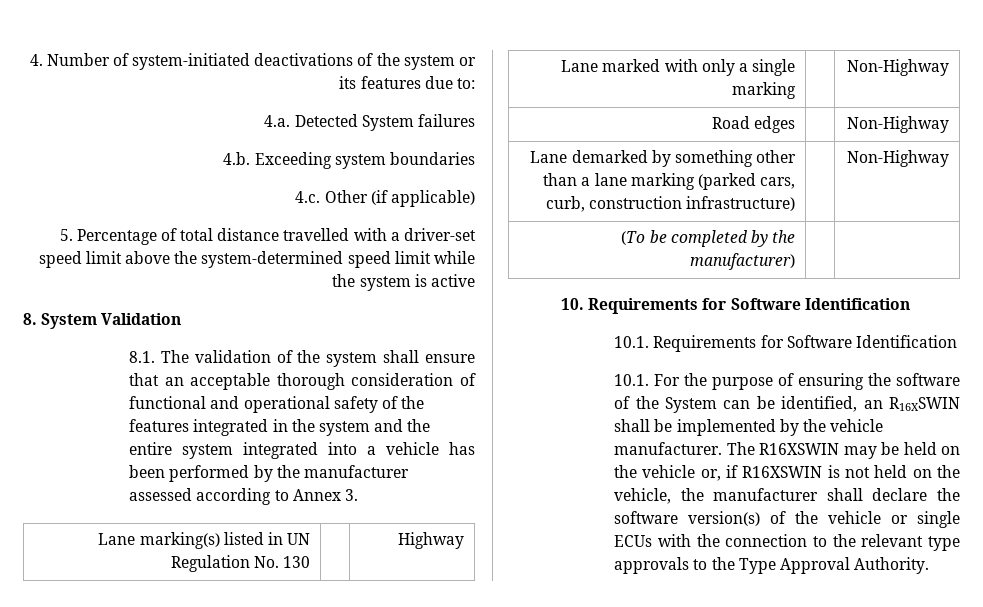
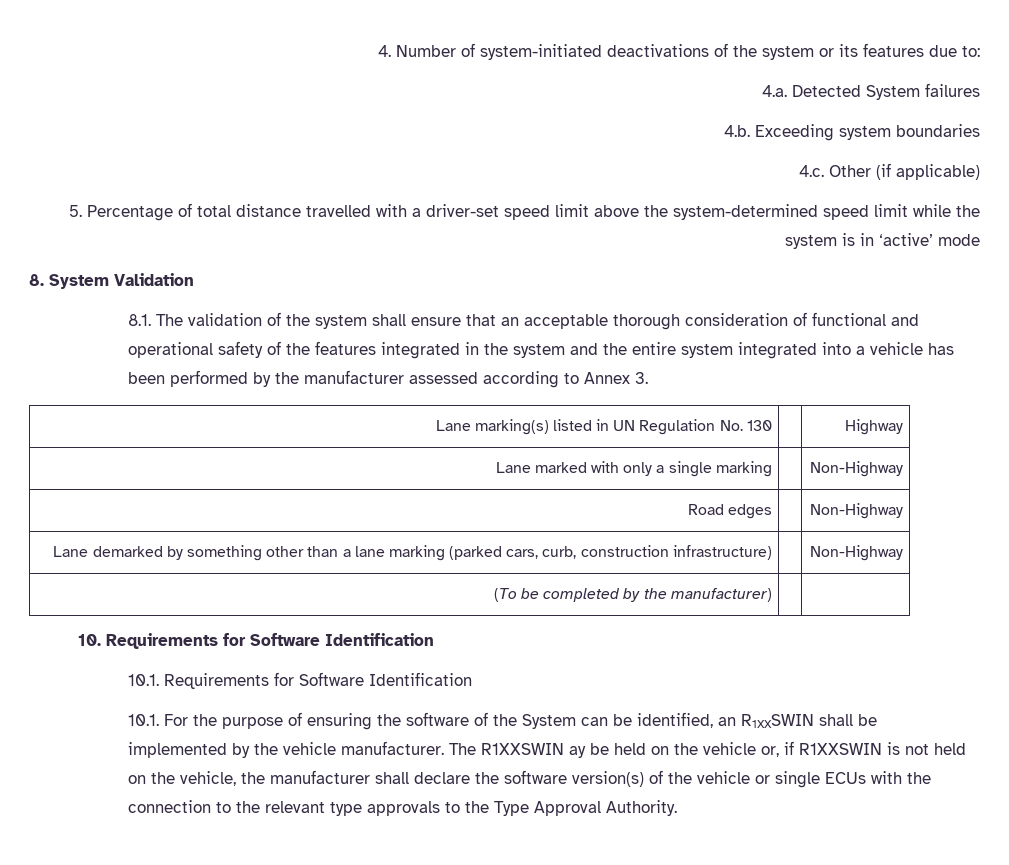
[431,274,475,287] active -> [860,233,980,246] in ‘active’ mode
[889,397,960,411] R16XSWIN -> [740,714,814,728] R1XXSWIN
[759,443,877,459] R16XSWIN may -> [480,743,586,758] R1XXSWIN ay
[742,466,823,478] R16XSWIN -> [798,743,882,755] R1XXSWIN

